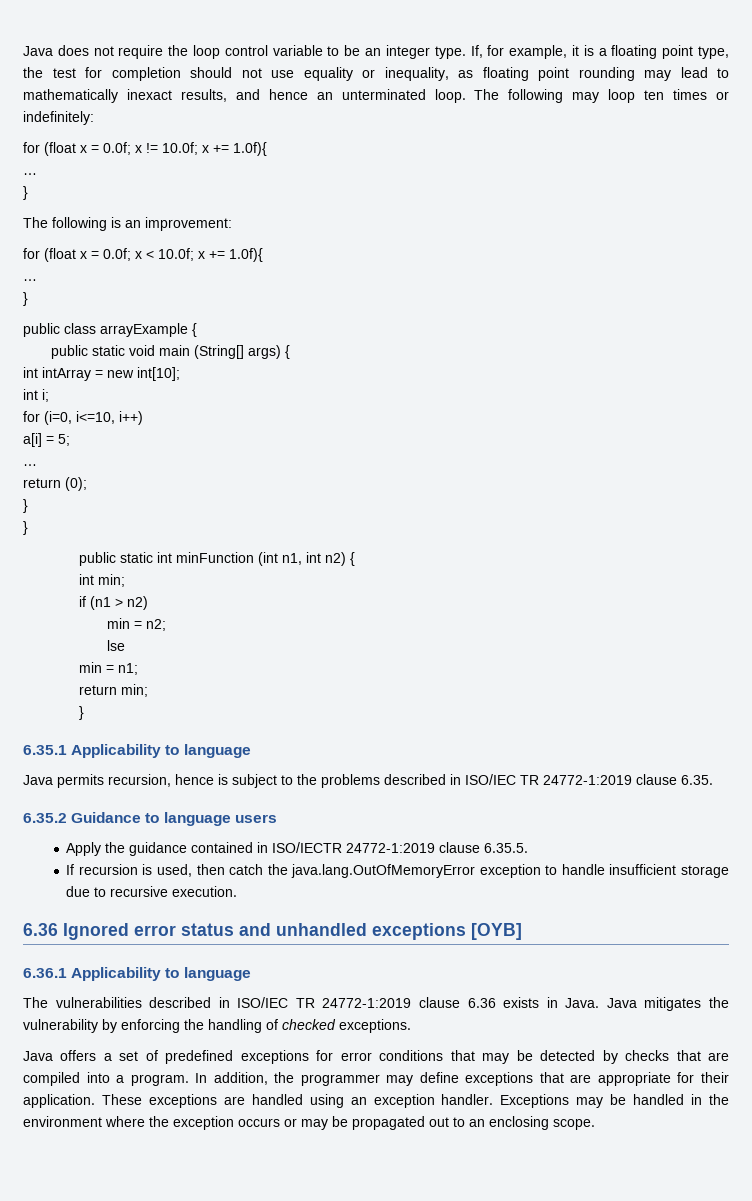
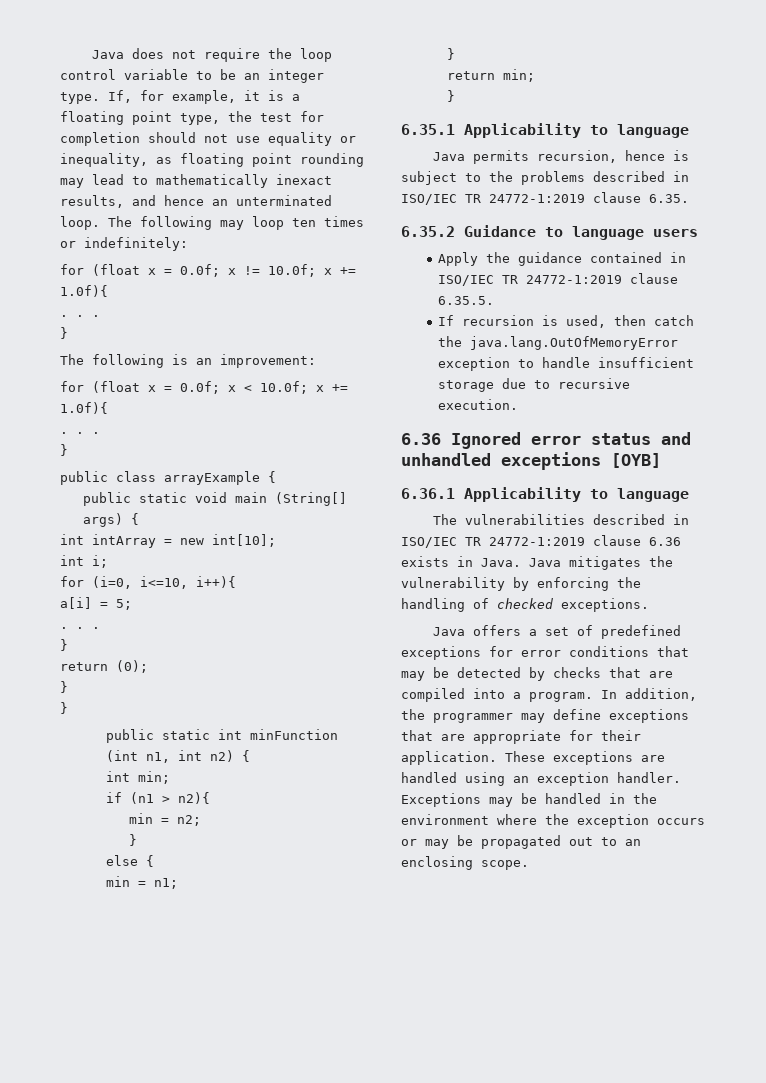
[23,173,37,175] … -> [60,315,100,317] . . .
[23,279,37,281] … -> [60,432,100,434] . . .
[119,411,143,425] i++) -> [196,576,236,588] i++){
[23,464,37,466] … -> [60,627,100,629] [60,639,68,651] . . . // }
[126,596,148,610] n2) -> [178,792,211,804] n2){
[106,640,125,651] lse -> [129,834,138,846] [106,855,155,867] } // else {
(138, 669) none -> [447,48,456,60] // }
[272,842,343,853] ISO/IECTR -> [438,275,519,286] ISO/IEC TR

